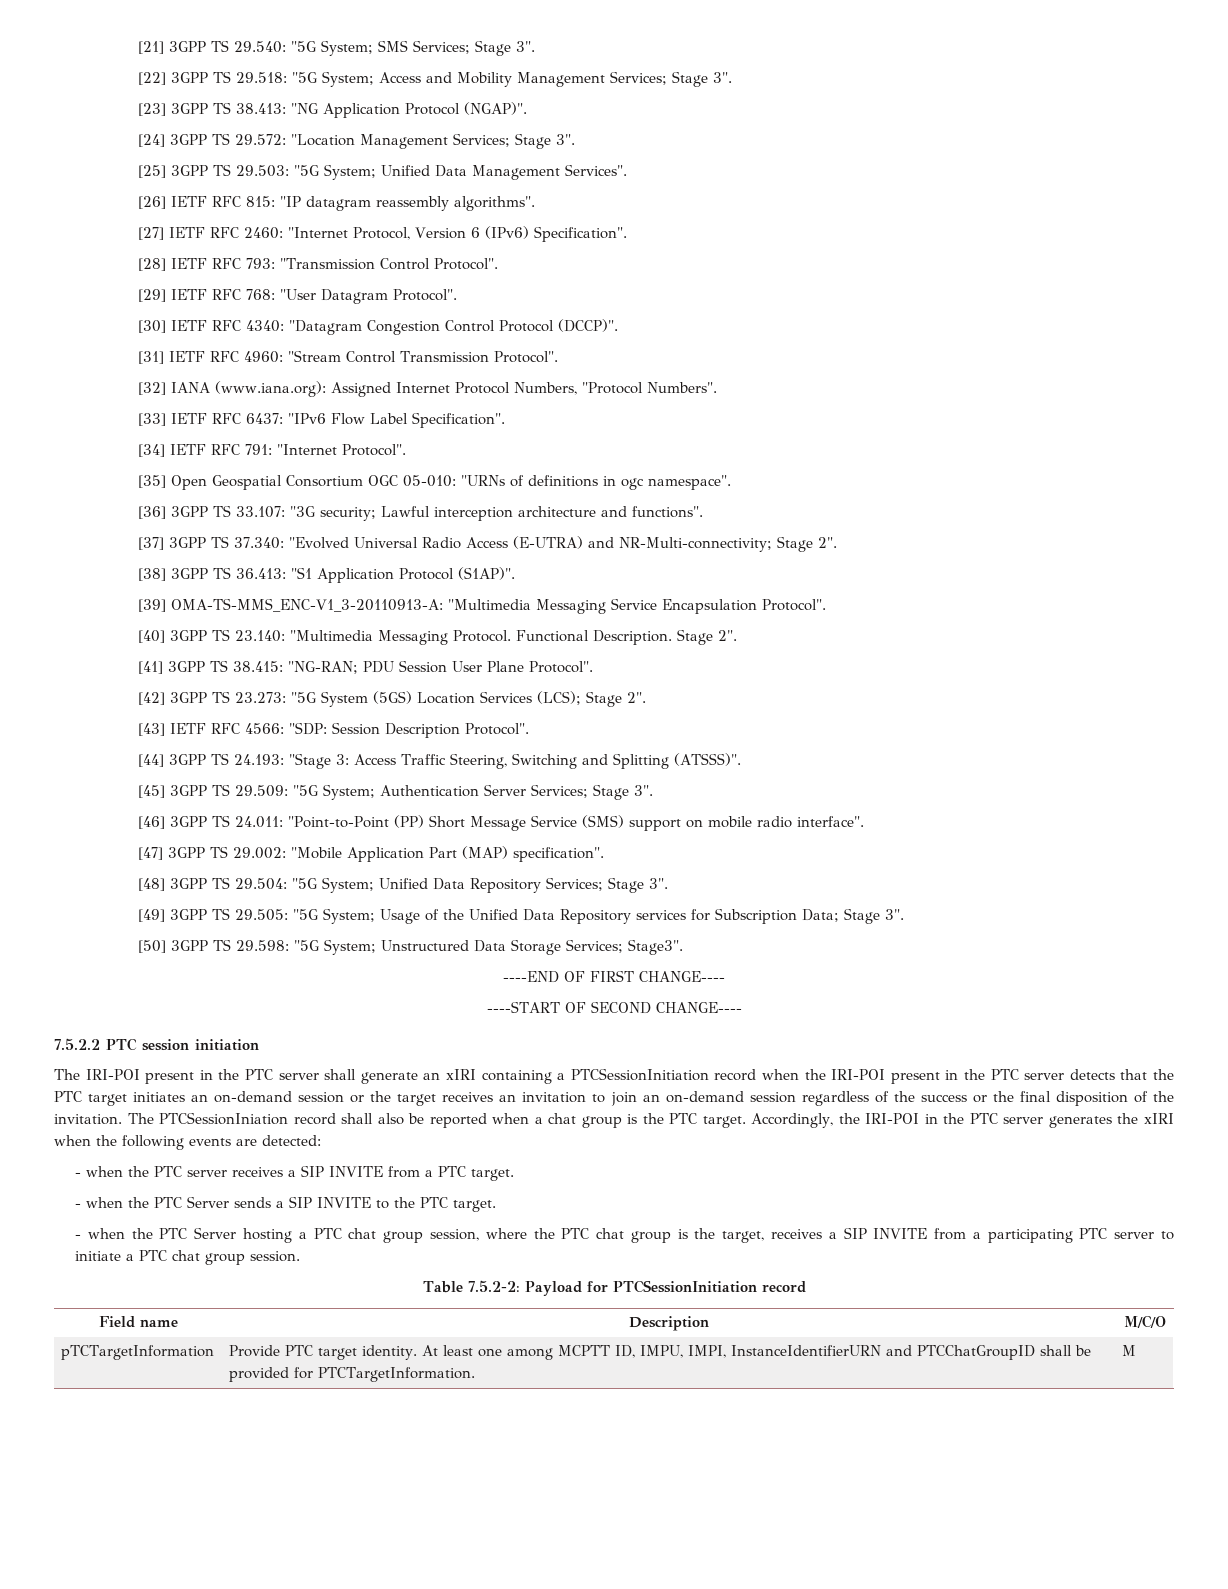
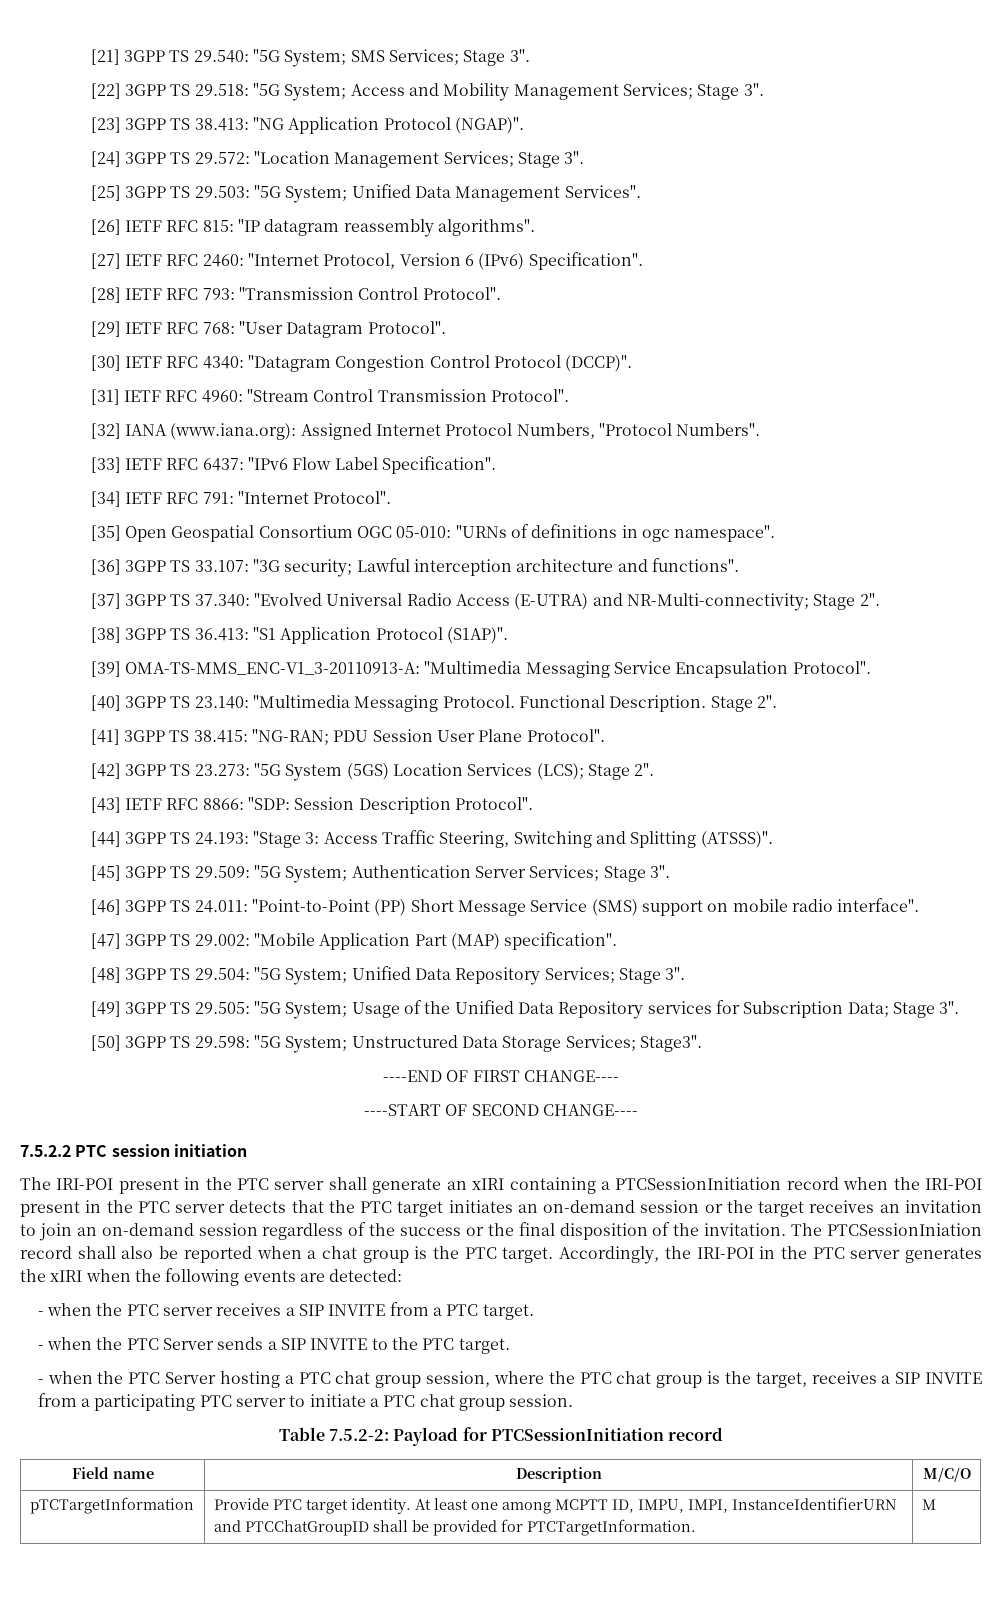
[245,723,285,734] 4566: -> [202,798,244,810] 8866:

